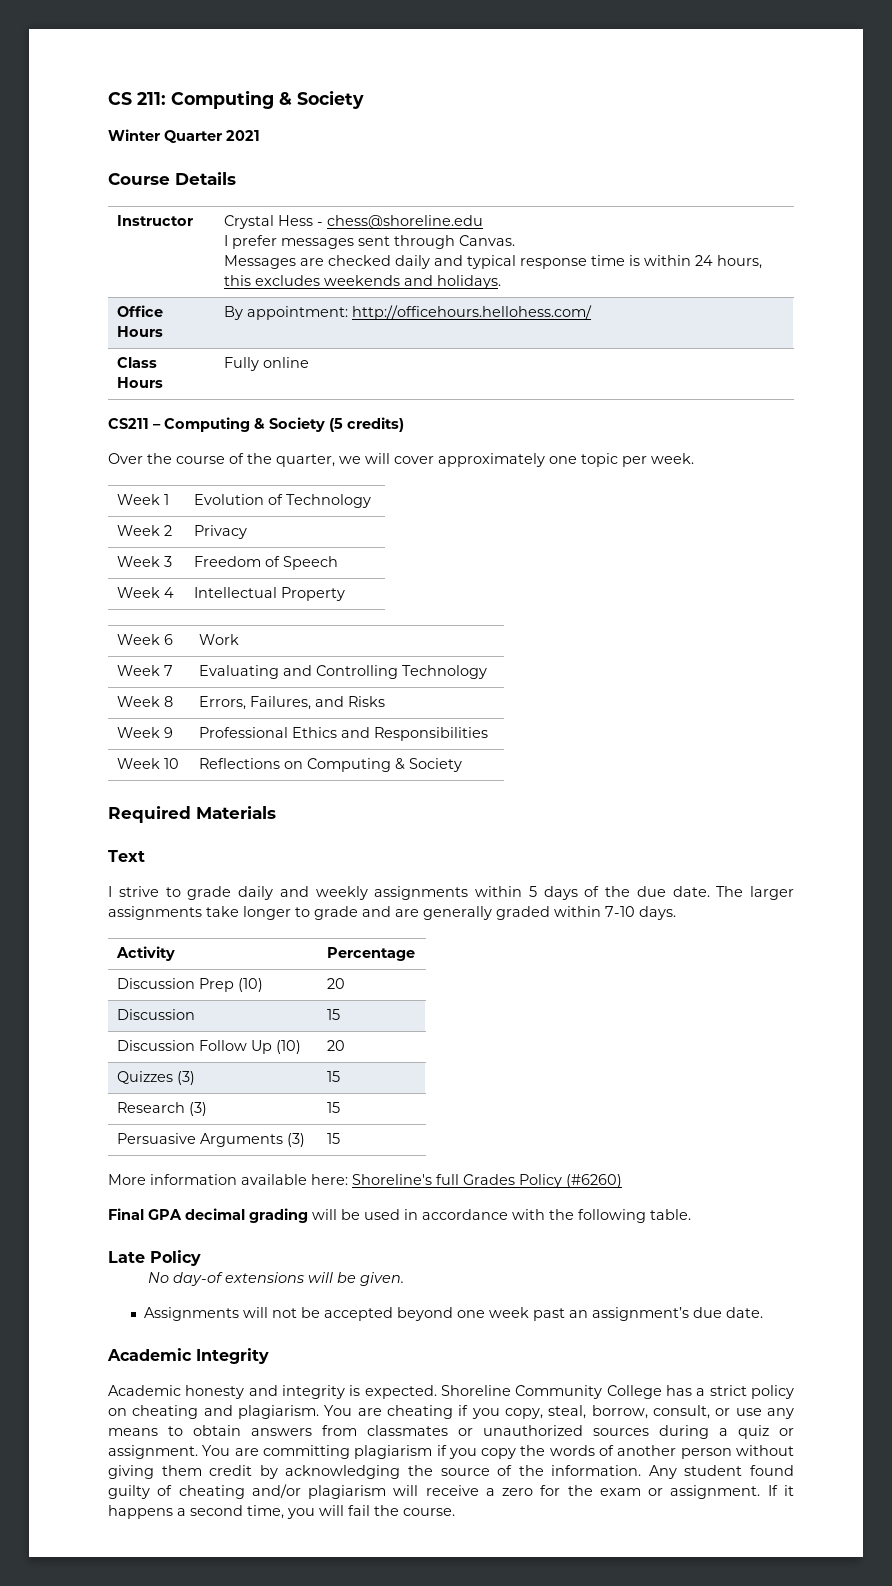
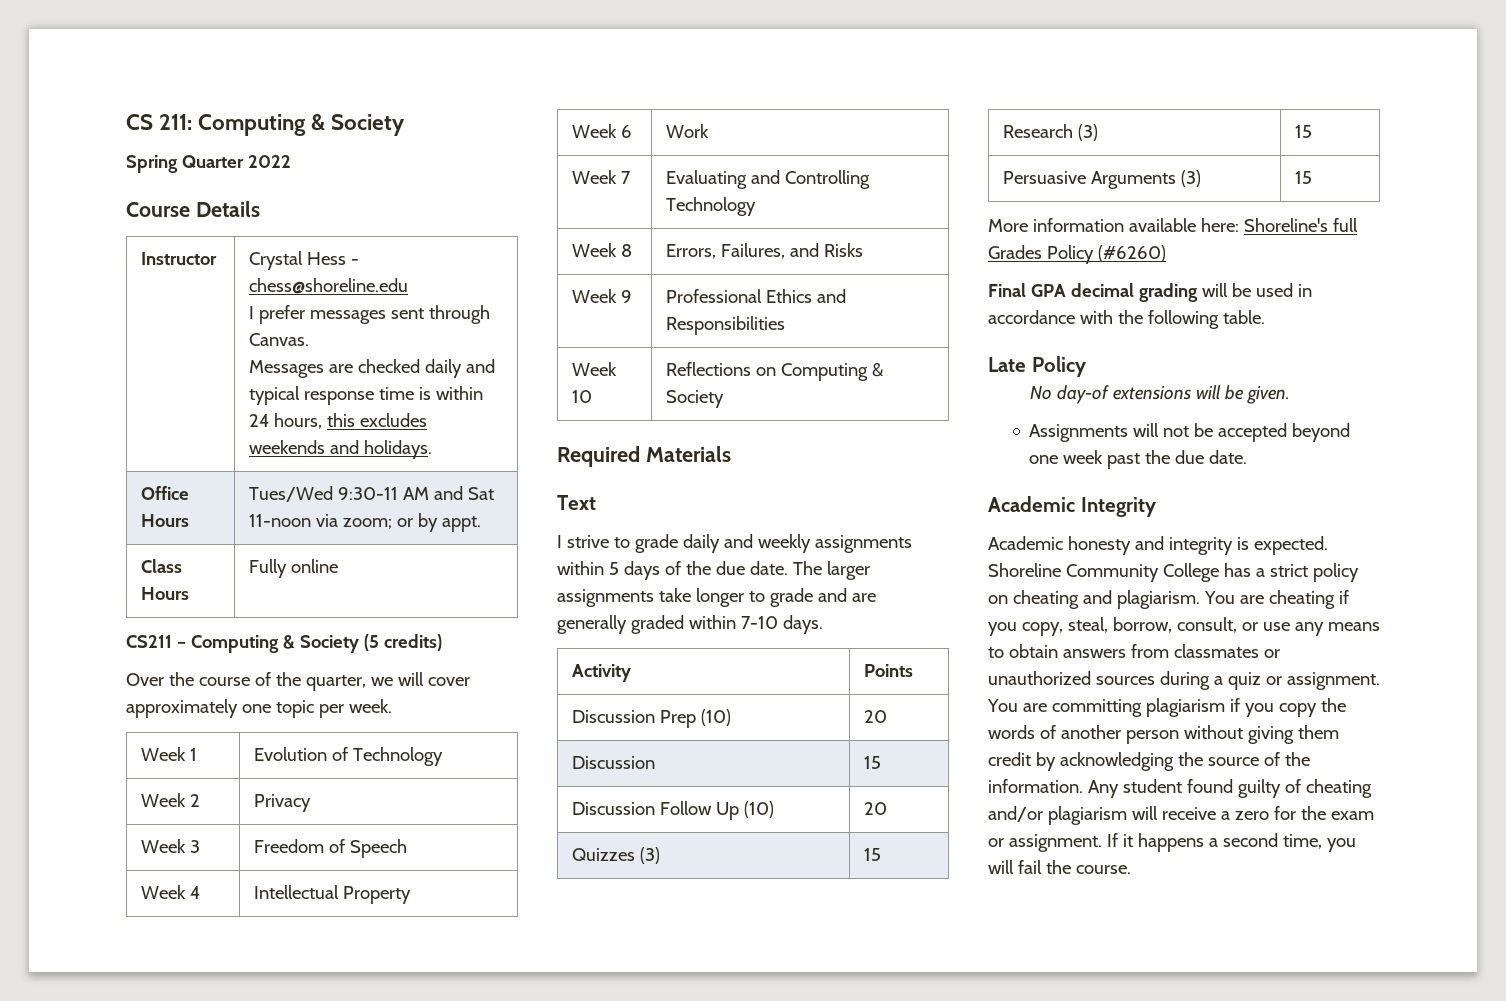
[108,129,260,143] Winter Quarter 2021 -> [126,155,291,173] Spring Quarter 2022
[224,305,593,320] By appointment: http://officehours.hellohess.com/ -> [248,486,494,502] [248,513,481,532] Tues/Wed 9:30-11 AM and Sat 11-noon via zoom; or by appt.
[327,947,416,961] Percentage -> [863,664,913,677] Points
[568,1307,689,1321] an assignment’s -> [1145,450,1171,464] the

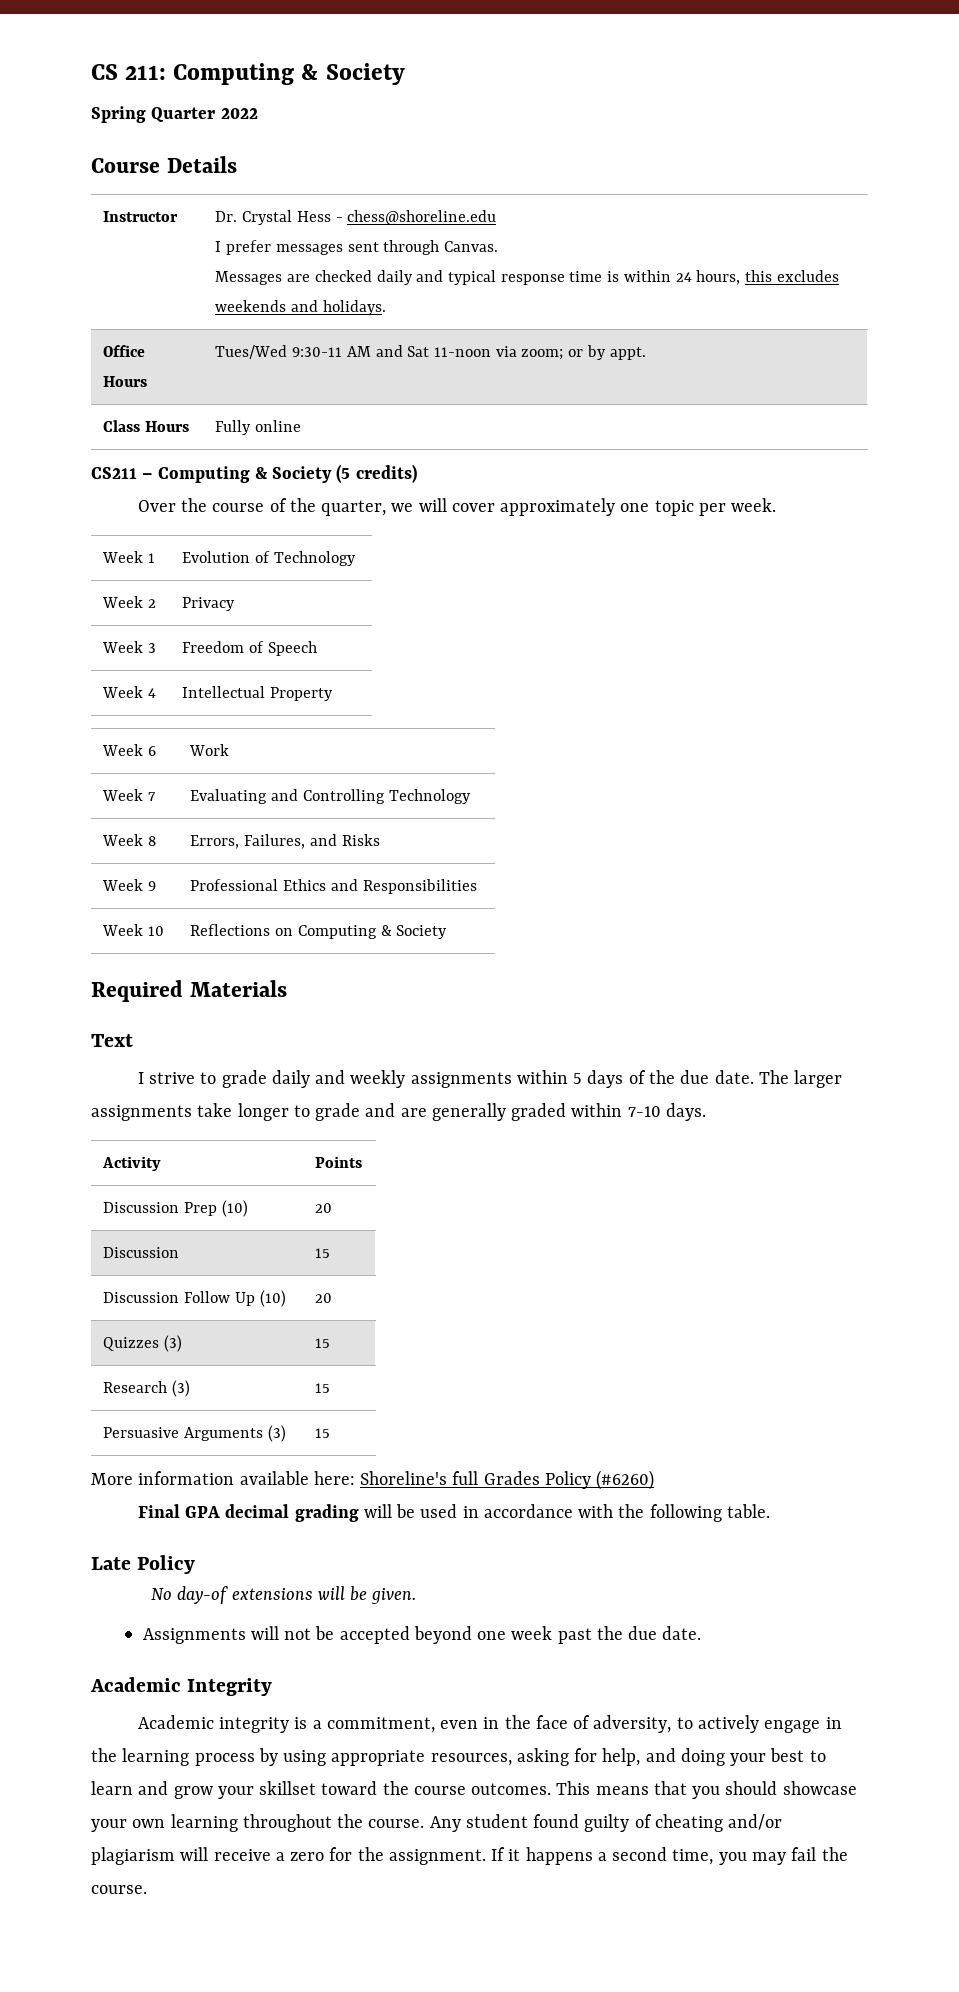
(217, 258) none -> [215,211,238,222] Dr.
[1067,536,1328,555] [988,563,1359,582] [988,590,1349,609] [988,617,1380,636] [988,644,1280,658] [988,671,1380,690] [987,698,1346,717] [988,725,1339,744] [988,752,1310,771] [988,779,1083,793] honesty and integrity is expected. Shoreline Community College has a strict policy on cheating and plagiarism. You are cheating if you copy, steal, borrow, consult, or use any means to obtain answers from classmates or unauthorized sources during a quiz or assignment. You are committing plagiarism if you copy the words of another person without giving them credit by acknowledging the source of the information. -> [219,1715,842,1733] [91,1748,826,1766] [91,1781,857,1799] [91,1814,425,1832] integrity is a commitment, even in the face of adversity, to actively engage in the learning process by using appropriate resources, asking for help, and doing your best to learn and grow your skillset toward the course outcomes. This means that you should showcase your own learning throughout the course.
[1330,811,1374,820] [988,838,1004,847] exam or -> (384, 1854) none
[988,860,1014,874] will -> [751,1852,786,1865] may

